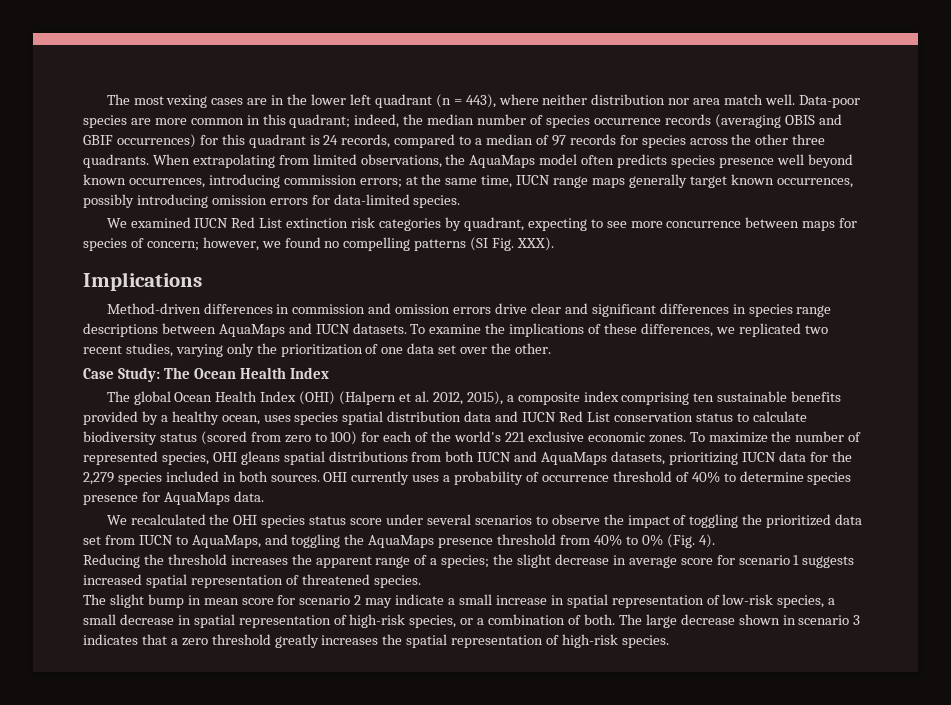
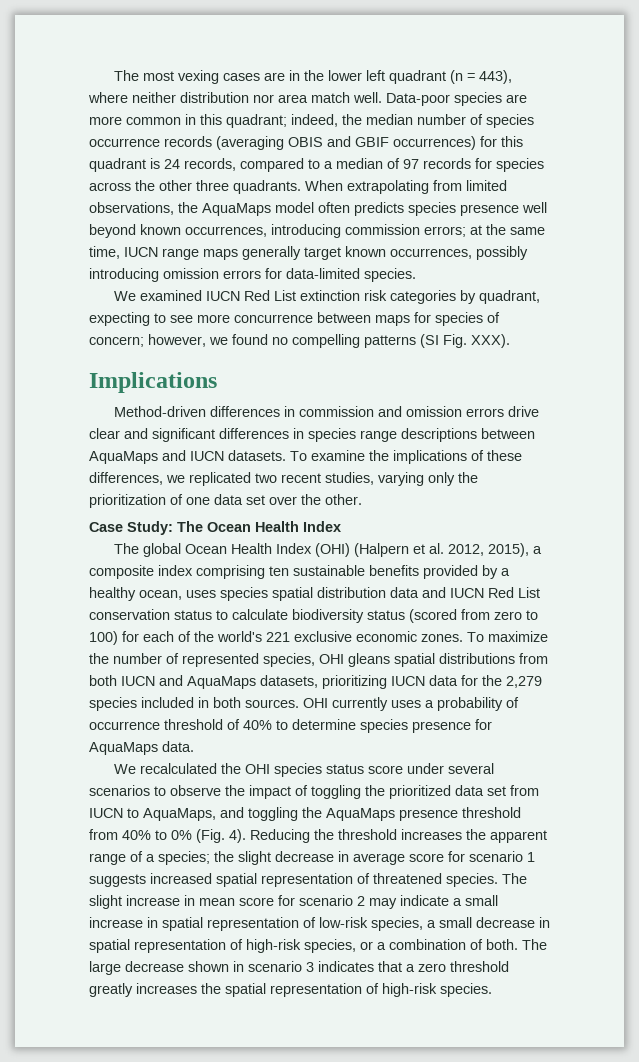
(715, 541) // -> (246, 836) none
(421, 581) // -> (498, 880) none
[147,594,184,608] bump -> [126,895,180,906] increase

